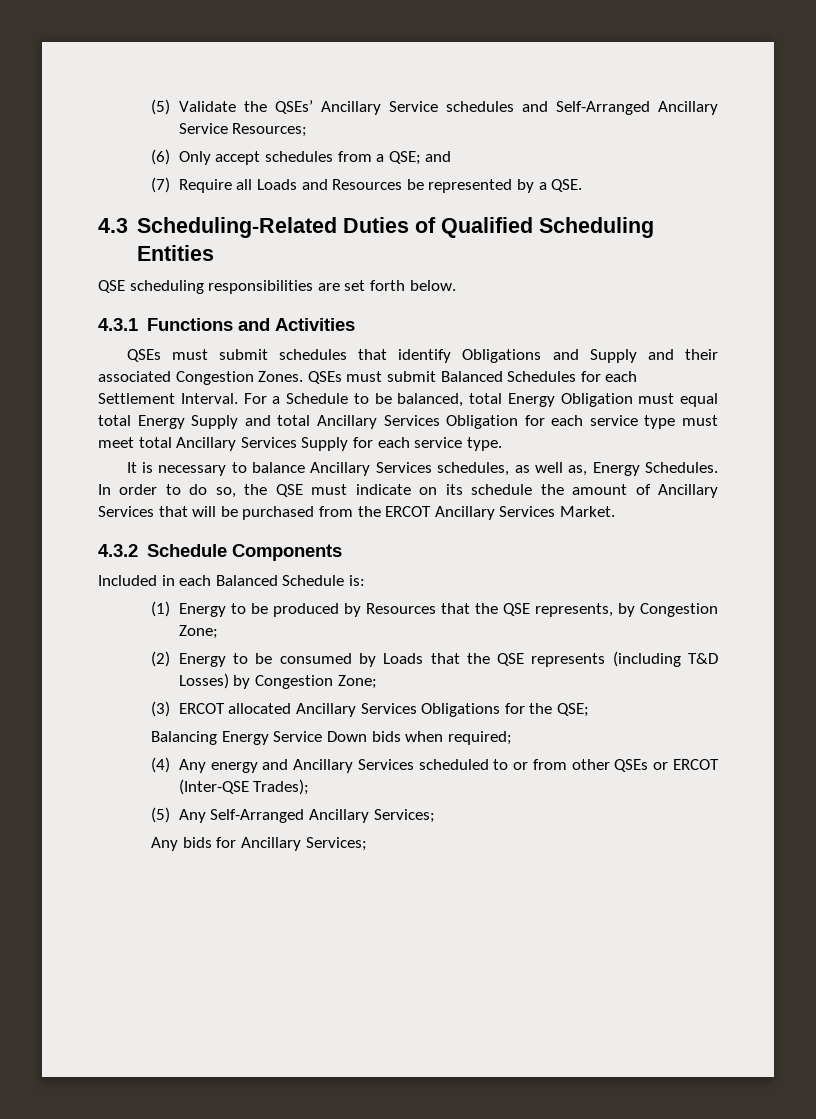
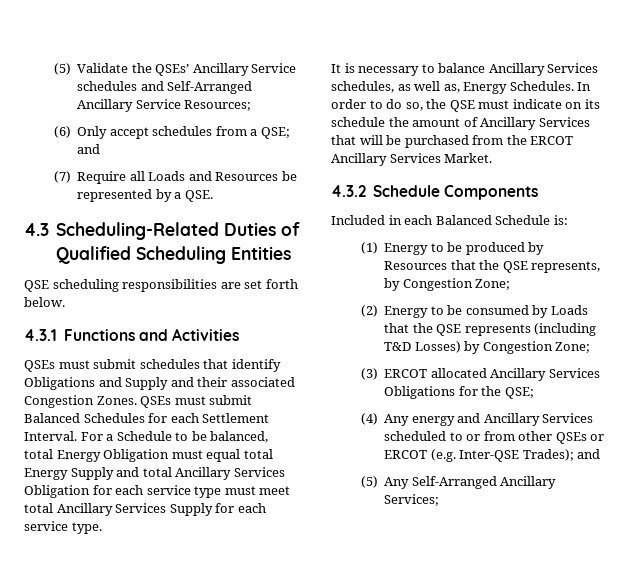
[151,731,512,745] // Balancing Energy Service Down bids when required; -> (534, 393) none
[178,779,249,795] (Inter-QSE -> [430,449,520,462] (e.g. Inter-QSE
(310, 787) none -> [577,449,601,459] and
[151,837,367,851] // Any bids for Ancillary Services; -> (440, 500) none

